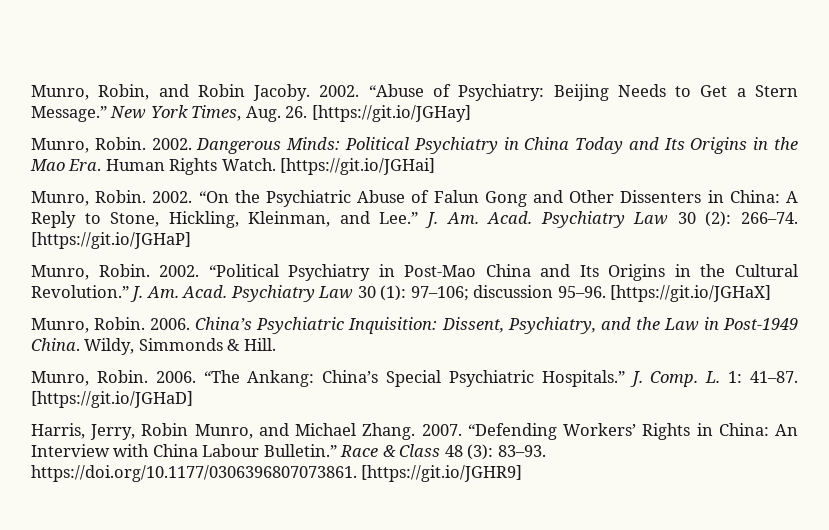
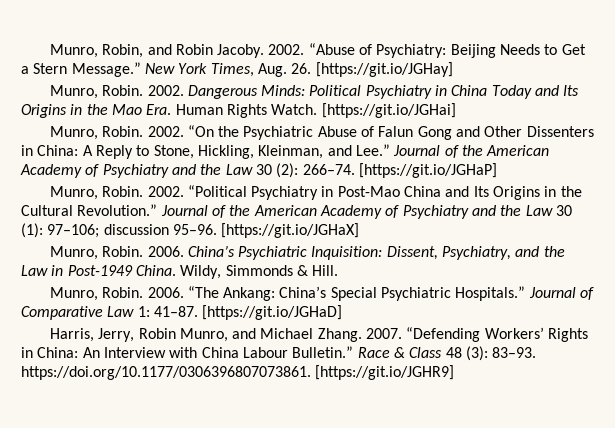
[425,211,625,228] J. Am. Acad. Psychiatry -> [393,145,550,158] [20,164,222,178] Journal of the American Academy of Psychiatry and the
[130,285,315,302] J. Am. Acad. Psychiatry -> [160,205,522,219] Journal of the American Academy of Psychiatry and the
[629,371,721,387] J. Comp. L. -> [528,287,595,300] [21,306,135,320] Journal of Comparative Law

